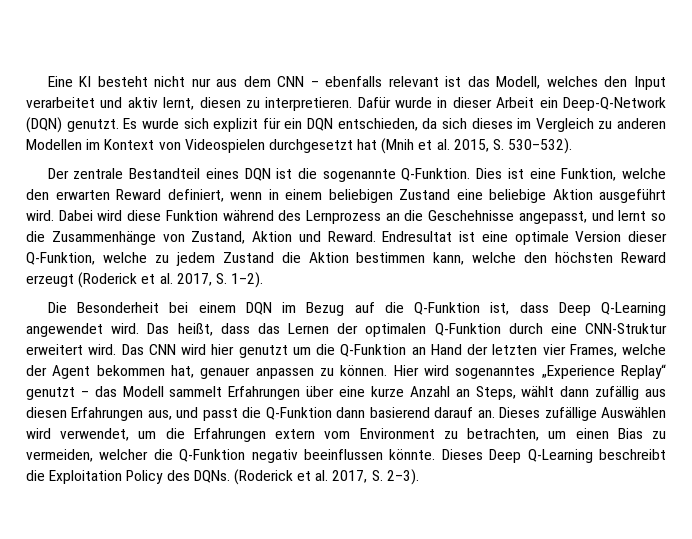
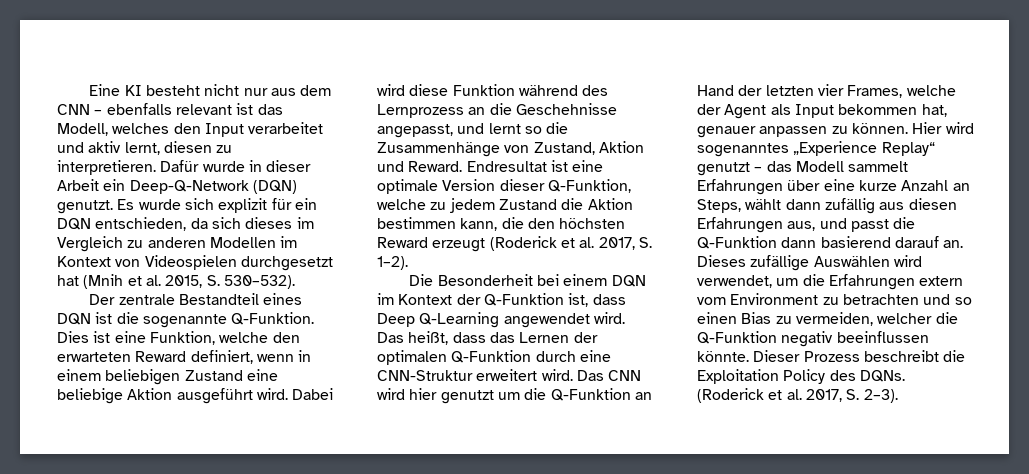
[55,190,110,200] erwarten -> [57,352,131,362] erwarteten
[472,252,517,263] welche -> [501,217,524,229] die
[306,302,404,316] Bezug auf die -> [398,294,481,305] Kontext der
(91, 372) none -> [770,104,834,118] als Input
[467,428,567,441] betrachten, um -> [842,294,972,305] betrachten und so
[441,449,593,463] Dieses Deep Q-Learning -> [753,350,860,362] Dieser Prozess

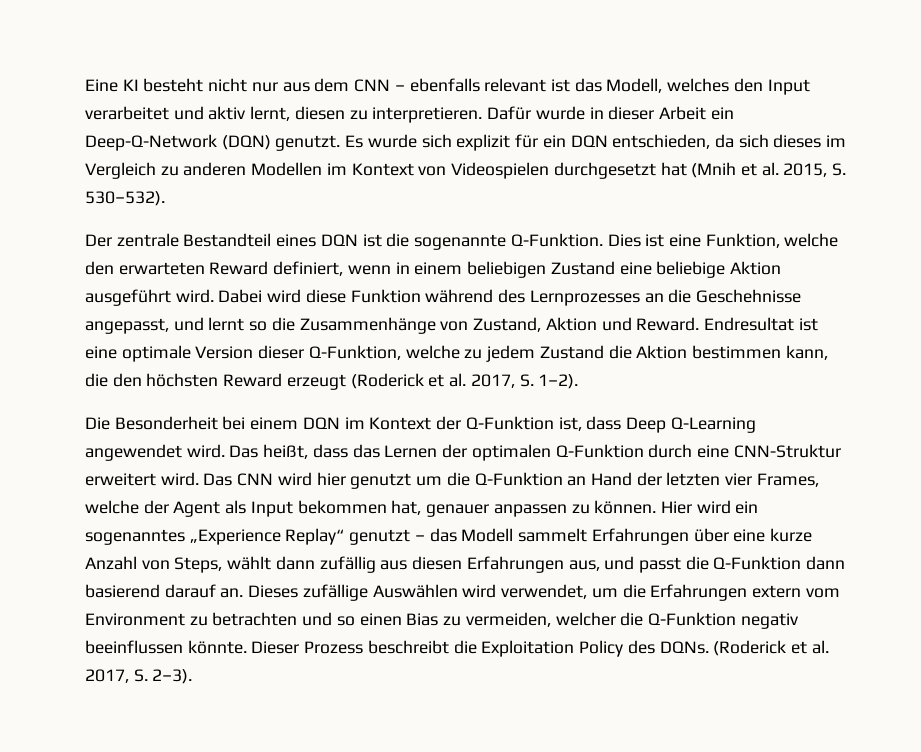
[377,104,464,118] Lernprozess -> [529,290,640,306] Lernprozesses
(974, 128) none -> [735,501,759,514] ein
[952,183,970,191] an -> [141,560,170,570] von

